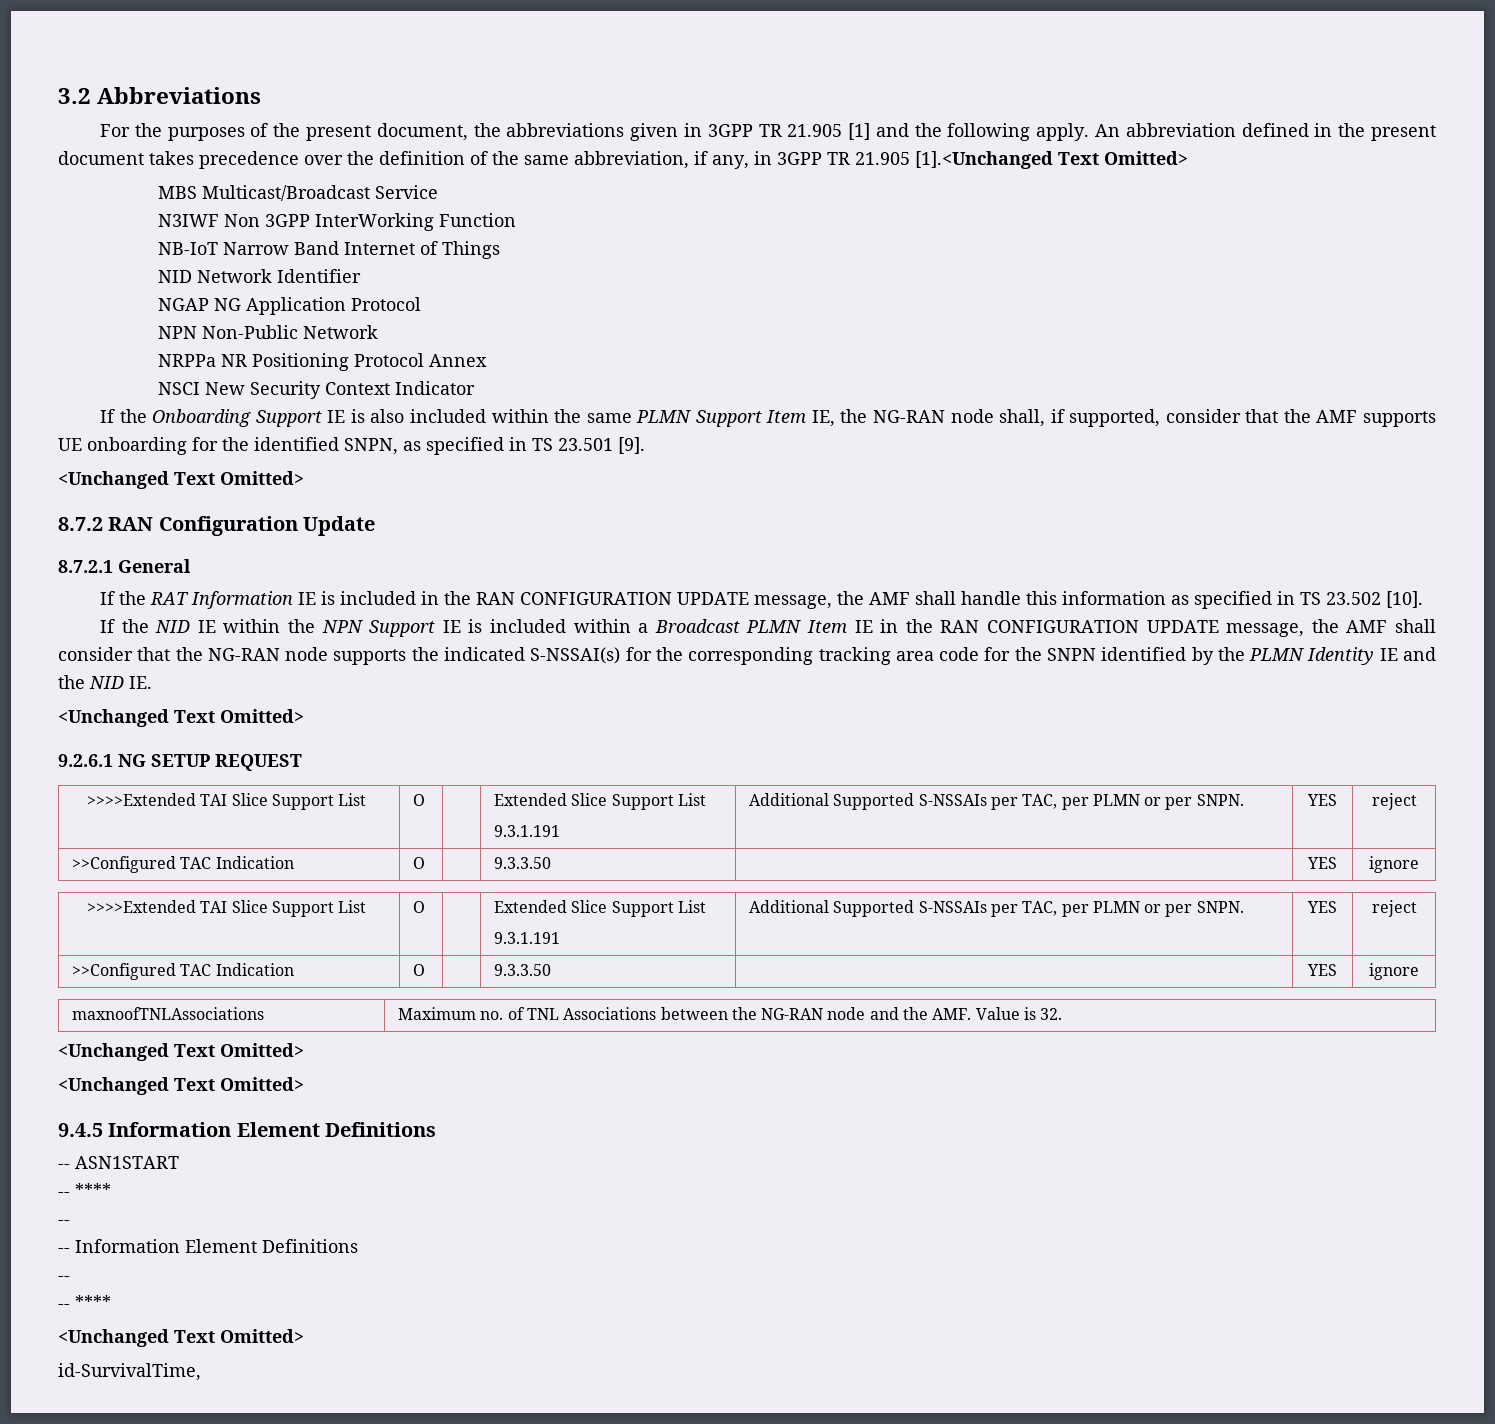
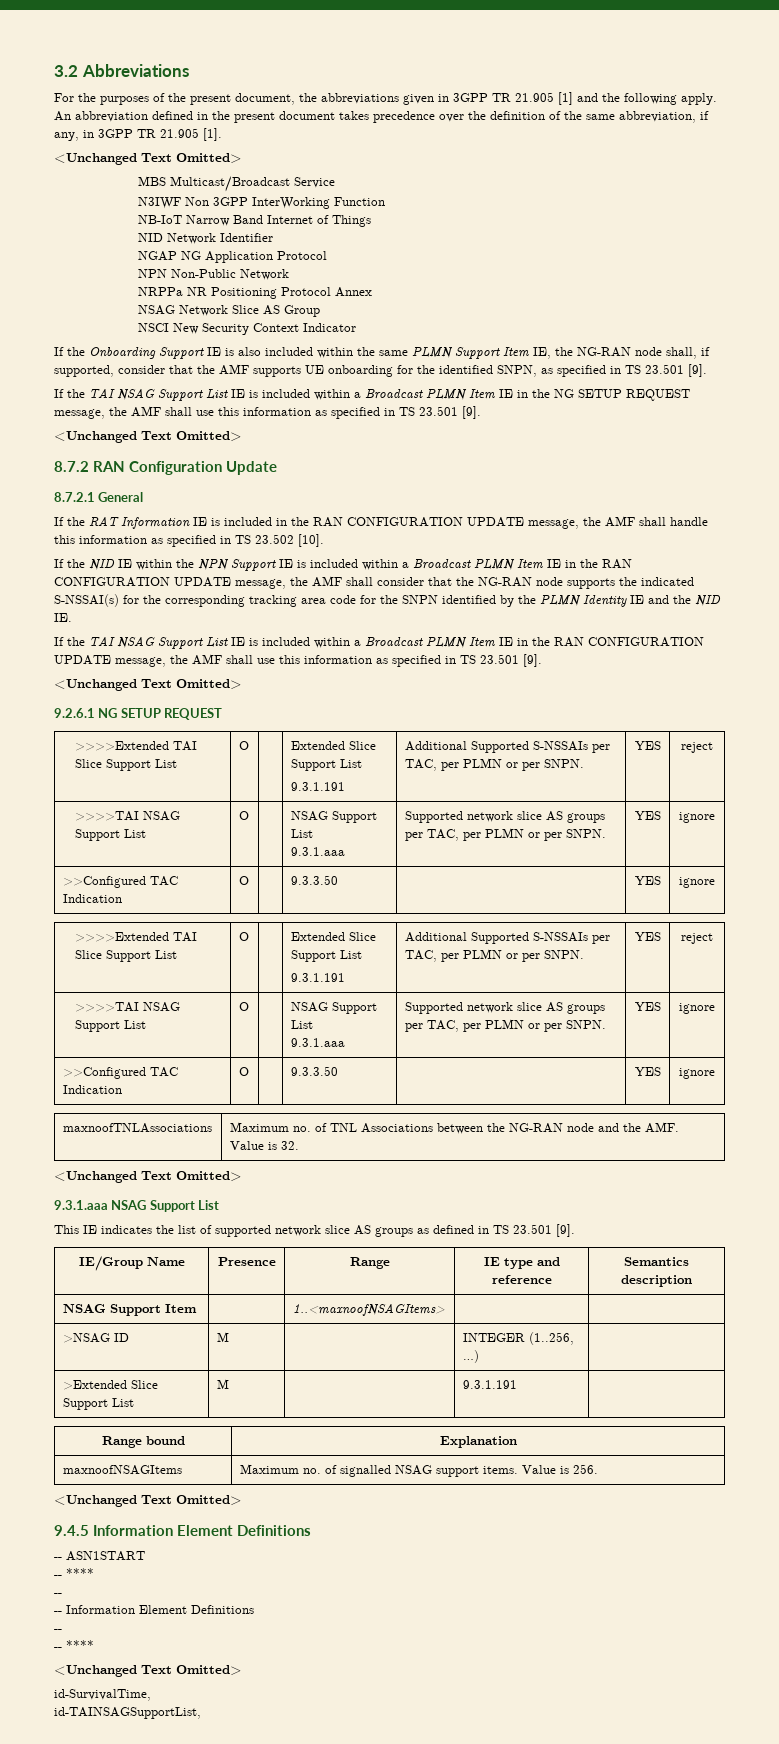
[915,151,1053,169] [1].<Unchanged -> [203,128,222,141] [54,153,137,165] [1]. // <Unchanged
(488, 360) none -> [138,305,321,317] // NSAG Network Slice AS Group
(645, 445) none -> [54,388,690,401] [54,406,481,419] // If the TAI NSAG Support List IE is included within a Broadcast PLMN Item IE in the NG SETUP REQUEST message, the AMF shall use this information as specified in TS 23.501 [9].
(152, 682) none -> [54,636,704,649] [54,654,542,667] // If the TAI NSAG Support List IE is included within a Broadcast PLMN Item IE in the RAN CONFIGURATION UPDATE message, the AMF shall use this information as specified in TS 23.501 [9].
(1417, 801) none -> [75,811,181,821] [75,829,147,841] [238,811,249,820] [290,811,377,823] [290,829,313,838] [290,847,345,856] [404,811,605,823] [404,828,606,841] [634,811,661,820] [679,812,715,823] // >>>>TAI NSAG Support List | O | | NSAG Support List // 9.3.1.aaa | Supported network slice AS groups per TAC, per PLMN or per SNPN. | YES | ignore
(1417, 908) none -> [75,1002,181,1012] [75,1020,147,1032] [238,1002,249,1011] [290,1002,377,1014] [290,1020,313,1029] [290,1038,345,1047] [404,1002,605,1014] [404,1019,606,1032] [634,1002,661,1011] [679,1003,715,1014] // >>>>TAI NSAG Support List | O | | NSAG Support List // 9.3.1.aaa | Supported network slice AS groups per TAC, per PLMN or per SNPN. | YES | ignore
(304, 1050) none -> [54,1200,220,1212] [54,1224,575,1237] [78,1256,185,1271] [217,1257,276,1266] [349,1257,390,1269] [483,1257,560,1269] [491,1275,552,1284] [624,1257,689,1266] [621,1275,692,1287] [62,1304,197,1316] [292,1303,445,1316] [62,1333,129,1343] [216,1332,229,1342] [462,1332,574,1345] [462,1350,479,1363] [62,1380,158,1390] [62,1398,134,1410] [216,1379,229,1389] [462,1380,517,1389] [101,1436,185,1448] [439,1436,517,1448] [62,1465,182,1475] [239,1464,598,1477] // 9.3.1.aaa NSAG Support List // This IE indicates the list of supported network slice AS groups as defined in TS 23.501 [9]. // IE/Group Name | Presence | Range | IE type and reference | Semantics description // NSAG Support Item | | 1..<maxnoofNSAGItems> | | // >NSAG ID | M | | INTEGER (1..256, …) | // >Extended Slice Support List | M | | 9.3.1.191 | // Range bound | Explanation // maxnoofNSAGItems | Maximum no. of signalled NSAG support items. Value is 256.
(201, 1372) none -> [54,1707,201,1719] // id-TAINSAGSupportList,

